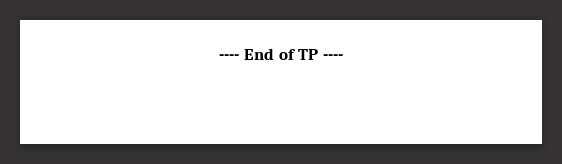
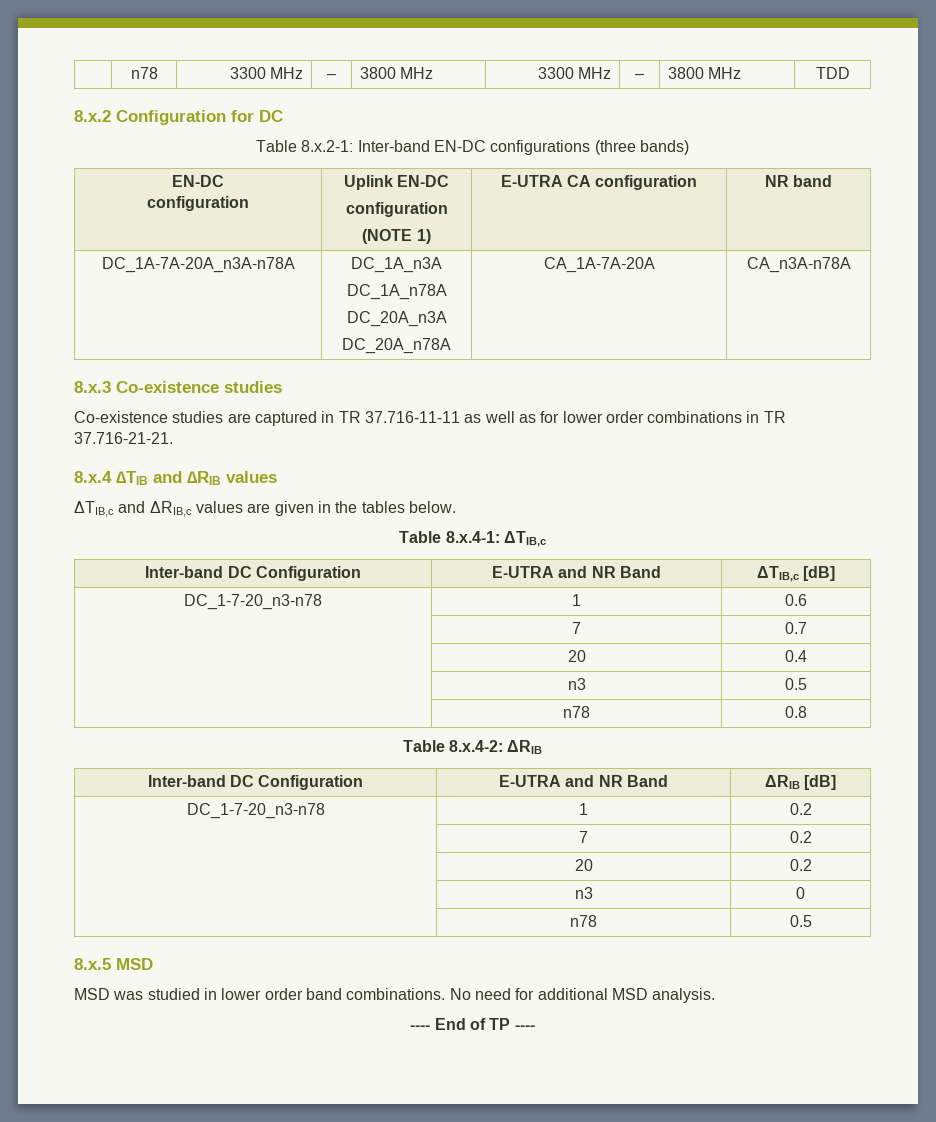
(219, 57) none -> [130,67,158,79] [229,67,304,79] [327,74,336,79] [359,67,434,79] [537,67,612,79] [635,74,644,79] [667,67,742,79] [815,67,850,79] [74,110,283,125] [256,140,689,155] [172,175,224,187] [147,196,249,211] [343,175,450,190] [345,202,448,217] [362,229,431,244] [500,175,698,190] [764,175,833,187] [101,257,295,273] [351,257,442,273] [346,284,447,300] [346,311,447,327] [342,338,451,354] [543,257,655,273] [746,257,851,273] [74,381,282,393] [74,411,786,426] [74,432,173,444] [74,471,277,485] [74,501,456,517] [399,531,546,547] [145,566,361,581] [492,566,661,578] [756,566,836,582] [184,594,322,610] [572,594,581,606] [785,594,807,606] [572,622,581,634] [785,622,807,634] [567,650,586,662] [785,650,807,662] [567,678,586,690] [785,678,807,690] [563,706,590,718] [785,706,807,718] [402,740,543,754] [147,775,364,790] [499,775,668,787] [764,775,837,790] [186,803,325,819] [579,803,588,815] [789,803,812,815] [579,831,588,843] [789,831,812,843] [574,859,593,871] [789,859,812,871] [574,887,593,899] [796,887,805,899] [570,915,597,927] [789,915,812,927] [74,958,153,970] [74,988,716,1003] | n78 | 3300 MHz | – | 3800 MHz | 3300 MHz | – | 3800 MHz | TDD // 8.x.2 Configuration for DC // Table 8.x.2-1: Inter-band EN-DC configurations (three bands) // EN-DC // configuration | Uplink EN-DC // configuration // (NOTE 1) | E-UTRA CA configuration | NR band // DC_1A-7A-20A_n3A-n78A | DC_1A_n3A // DC_1A_n78A // DC_20A_n3A // DC_20A_n78A | CA_1A-7A-20A | CA_n3A-n78A // 8.x.3 Co-existence studies // Co-existence studies are captured in TR 37.716-11-11 as well as for lower order combinations in TR 37.716-21-21. // 8.x.4 ∆TIB and ∆RIB values // ΔTIB,c and ΔRIB,c values are given in the tables below. // Table 8.x.4-1: ΔTIB,c // Inter-band DC Configuration | E-UTRA and NR Band | ΔTIB,c [dB] // DC_1-7-20_n3-n78 | 1 | 0.6 // | 7 | 0.7 // | 20 | 0.4 // | n3 | 0.5 // | n78 | 0.8 // Table 8.x.4-2: ΔRIB // Inter-band DC Configuration | E-UTRA and NR Band | ΔRIB [dB] // DC_1-7-20_n3-n78 | 1 | 0.2 // | 7 | 0.2 // | 20 | 0.2 // | n3 | 0 // | n78 | 0.5 // 8.x.5 MSD // MSD was studied in lower order band combinations. No need for additional MSD analysis. //

